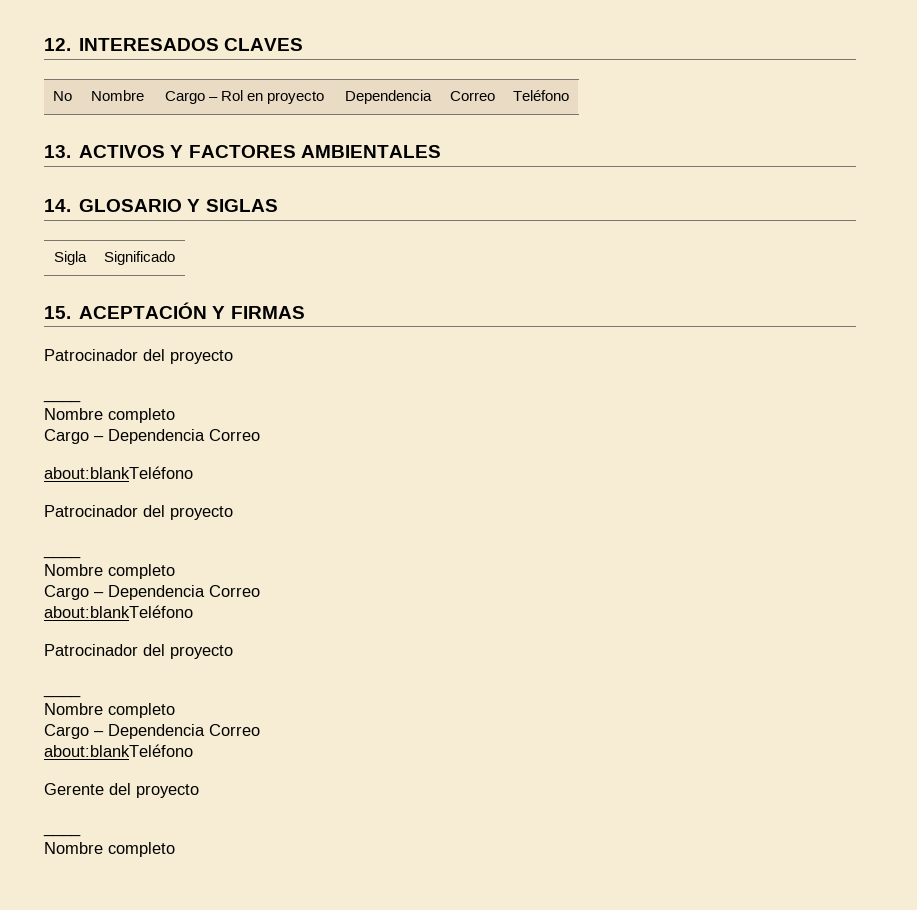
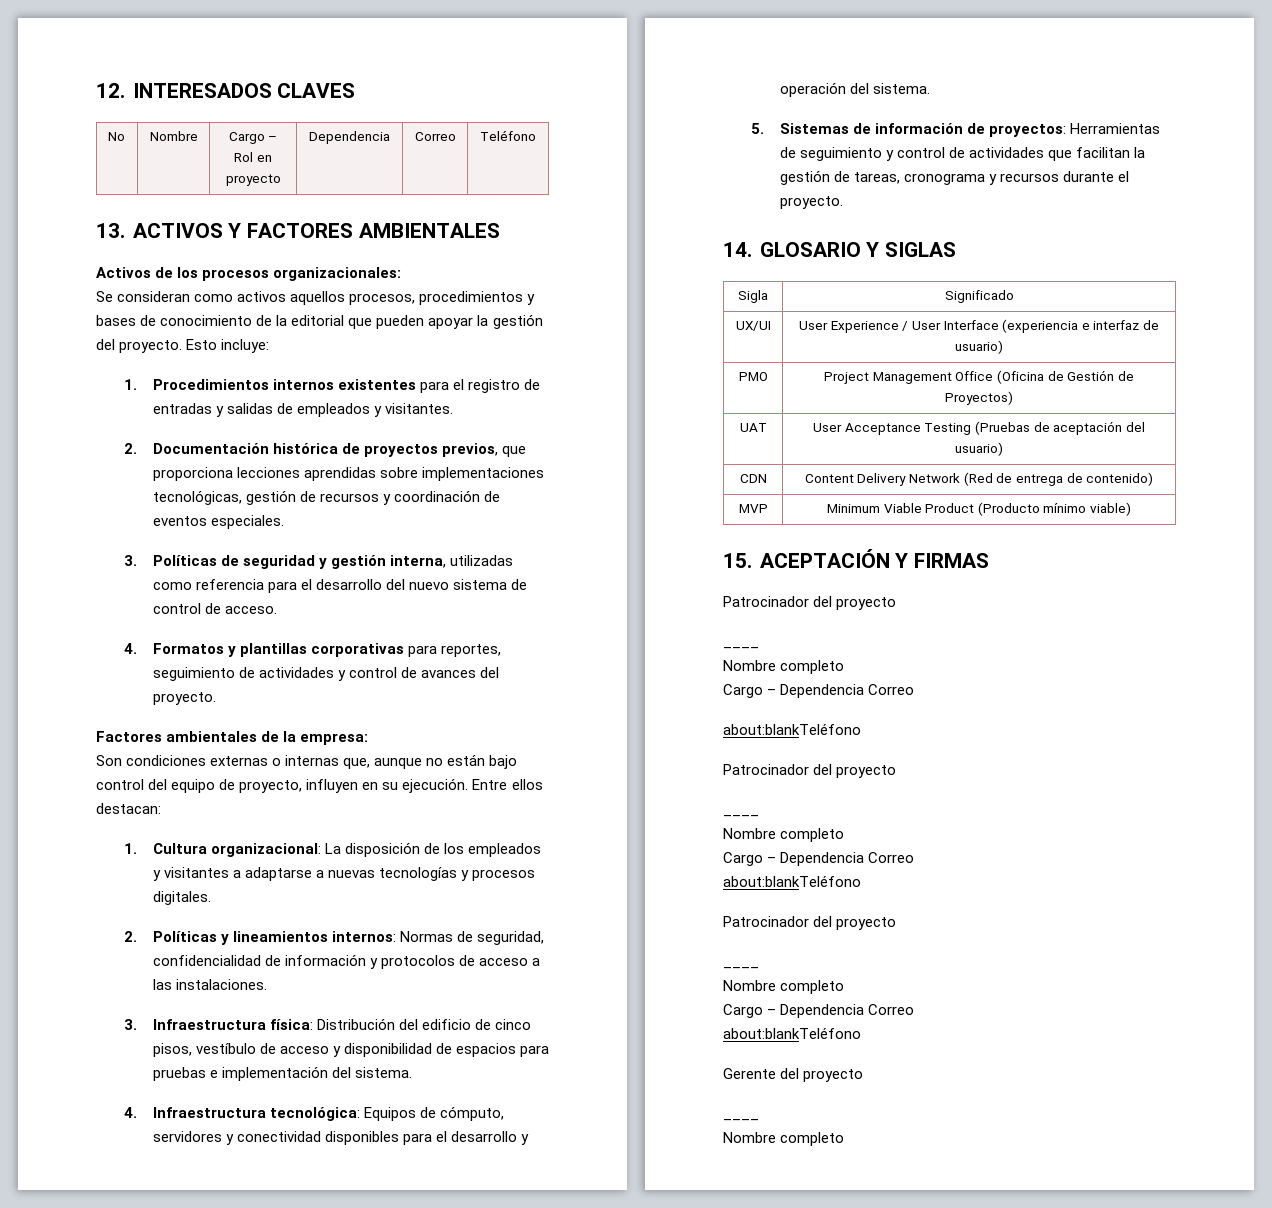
(441, 151) none -> [96,267,402,281] [96,291,536,305] [96,314,543,329] [96,339,270,353] [124,379,540,393] [152,403,453,417] [124,443,526,457] [152,467,544,481] [152,490,500,505] [152,515,284,529] [124,555,513,569] [152,579,527,593] [152,603,277,614] [124,643,501,657] [152,667,499,681] [152,692,216,705] [96,731,369,745] [96,754,518,769] [96,778,543,793] [96,803,161,814] [124,842,541,857] [152,867,535,881] [152,891,211,905] [124,931,544,945] [152,954,540,969] [152,979,267,990] [124,1018,531,1030] [152,1043,549,1057] [152,1066,412,1081] [124,1106,504,1121] [152,1131,529,1145] [779,82,930,97] [751,123,1160,137] [779,147,1145,161] [779,170,1129,185] [779,196,843,209] // Activos de los procesos organizacionales: // Se consideran como activos aquellos procesos, procedimientos y bases de conocimiento de la editorial que pueden apoyar la gestión del proyecto. Esto incluye: // 1. Procedimientos internos existentes para el registro de entradas y salidas de empleados y visitantes. // 2. Documentación histórica de proyectos previos, que proporciona lecciones aprendidas sobre implementaciones tecnológicas, gestión de recursos y coordinación de eventos especiales. // 3. Políticas de seguridad y gestión interna, utilizadas como referencia para el desarrollo del nuevo sistema de control de acceso. // 4. Formatos y plantillas corporativas para reportes, seguimiento de actividades y control de avances del proyecto. // Factores ambientales de la empresa: // Son condiciones externas o internas que, aunque no están bajo control del equipo de proyecto, influyen en su ejecución. Entre ellos destacan: // 1. Cultura organizacional: La disposición de los empleados y visitantes a adaptarse a nuevas tecnologías y procesos digitales. // 2. Políticas y lineamientos internos: Normas de seguridad, confidencialidad de información y protocolos de acceso a las instalaciones. // 3. Infraestructura física: Distribución del edificio de cinco pisos, vestíbulo de acceso y disponibilidad de espacios para pruebas e implementación del sistema. // 4. Infraestructura tecnológica: Equipos de cómputo, servidores y conectividad disponibles para el desarrollo y operación del sistema. // 5. Sistemas de información de proyectos: Herramientas de seguimiento y control de actividades que facilitan la gestión de tareas, cronograma y recursos durante el proyecto.
(175, 258) none -> [735,321,771,331] [798,319,1160,333] [955,340,1003,354] [738,372,768,381] [824,370,1134,384] [945,391,1013,405] [739,423,767,432] [813,421,1145,435] [955,442,1003,456] [739,474,767,483] [804,472,1154,486] [738,504,768,513] [826,502,1132,516] // UX/UI | User Experience / User Interface (experiencia e interfaz de usuario) // PMO | Project Management Office (Oficina de Gestión de Proyectos) // UAT | User Acceptance Testing (Pruebas de aceptación del usuario) // CDN | Content Delivery Network (Red de entrega de contenido) // MVP | Minimum Viable Product (Producto mínimo viable)

